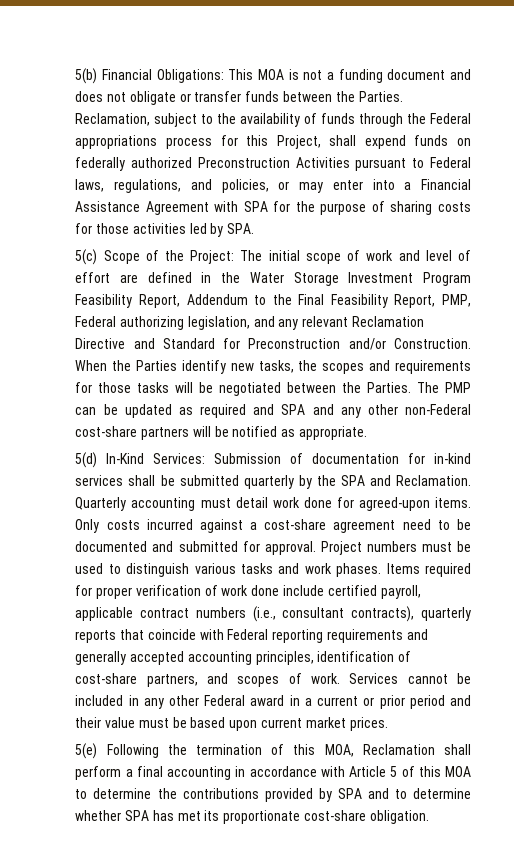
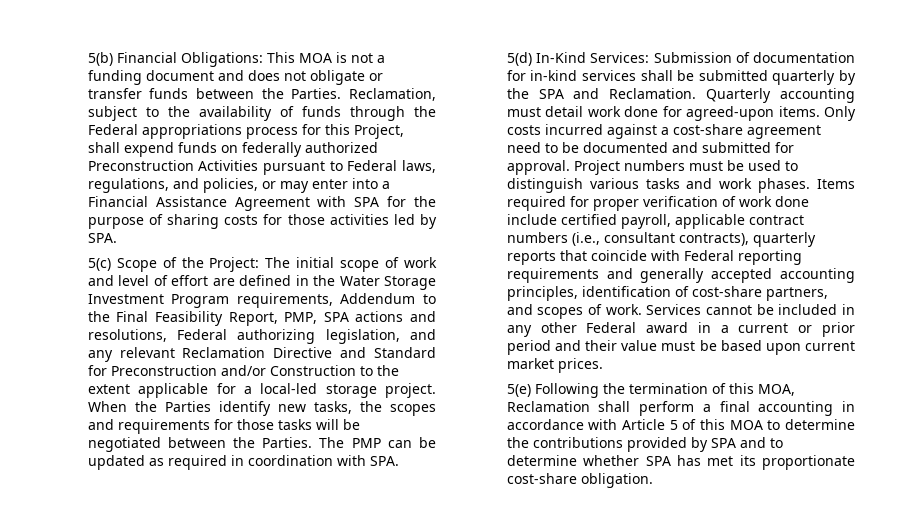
[75,294,180,308] Feasibility Report, -> [236,293,333,308] requirements,
(471, 300) none -> [323,311,436,322] [87,329,167,342] SPA actions and resolutions,
[394,338,472,349] Construction. -> [269,365,399,376] [87,383,436,398] Construction to the extent applicable for a local-led storage project.
[253,404,472,418] [75,426,368,440] and SPA and any other non-Federal cost-share partners will be notified as appropriate. -> [230,455,399,466] in coordination with SPA.

